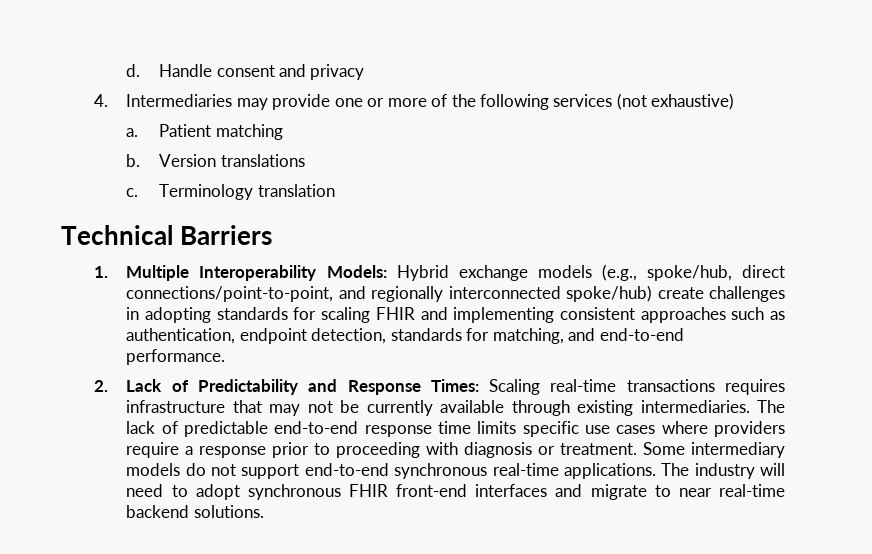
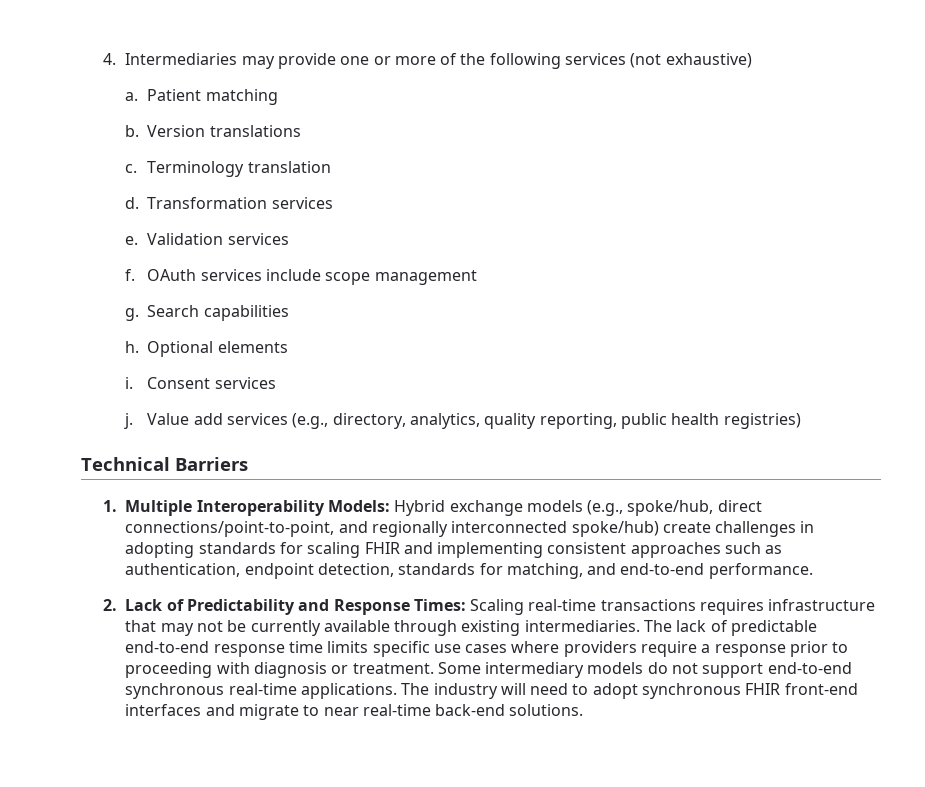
[126,64,365,80] d. Handle consent and privacy // -> (103, 59) none
(335, 190) none -> [125,197,333,209] [125,233,289,245] [125,269,477,285] [125,305,289,321] [125,341,288,357] [125,377,276,389] [124,413,801,429] // d. Transformation services // e. Validation services // f. OAuth services include scope management // g. Search capabilities // h. Optional elements // i. Consent services // j. Value add services (e.g., directory, analytics, quality reporting, public health registries)
[126,505,190,518] backend -> [435,704,506,716] back-end

